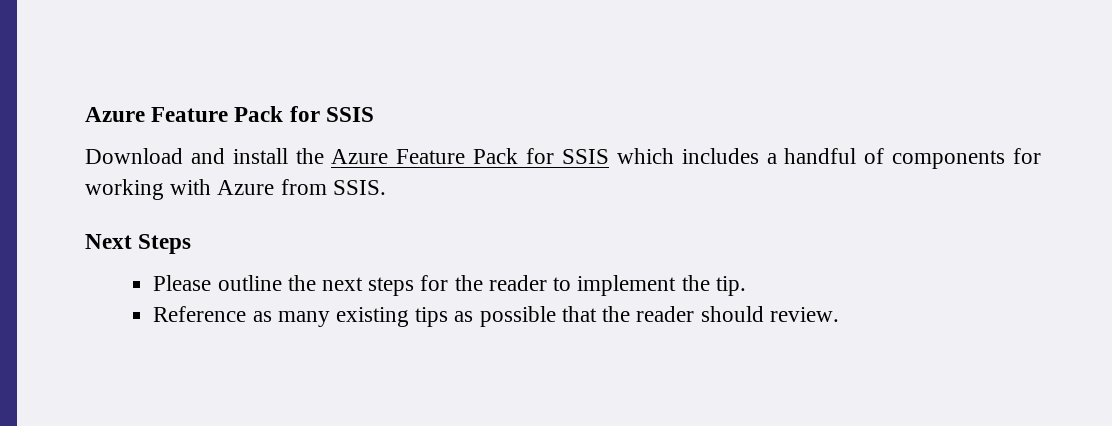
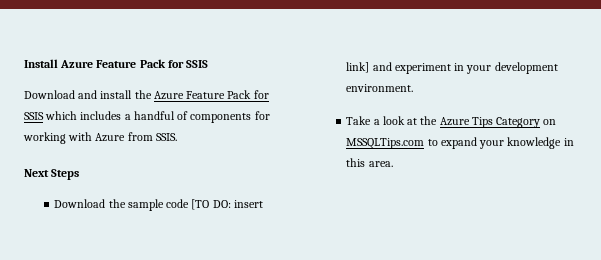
(85, 114) none -> [24,59,58,68] Install
[153,275,746,296] [153,306,839,327] Please outline the next steps for the reader to implement the tip. // Reference as many existing tips as possible that the reader should review. -> [54,199,263,211] [346,62,558,74] [346,84,414,92] [346,116,557,128] [346,137,574,149] [346,158,393,167] Download the sample code [TO DO: insert link] and experiment in your development environment. // Take a look at the Azure Tips Category on MSSQLTips.com to expand your knowledge in this area.

